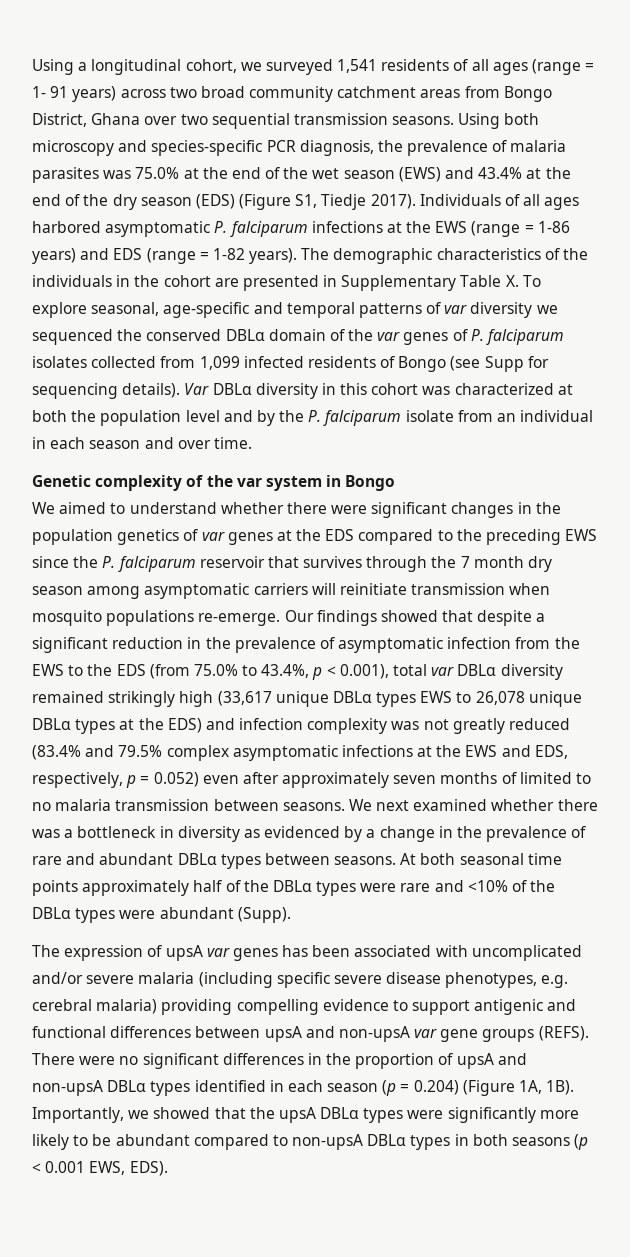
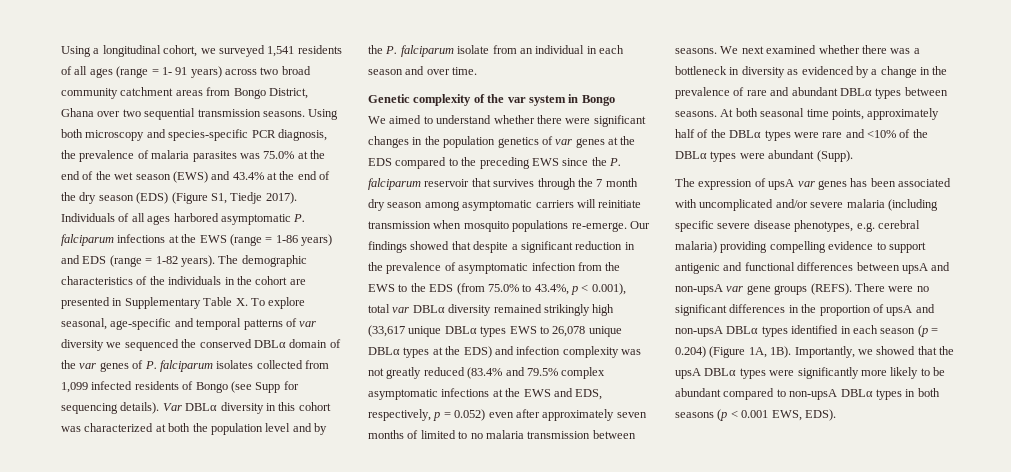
[32,880,78,896] points -> [831,109,864,120] points,

